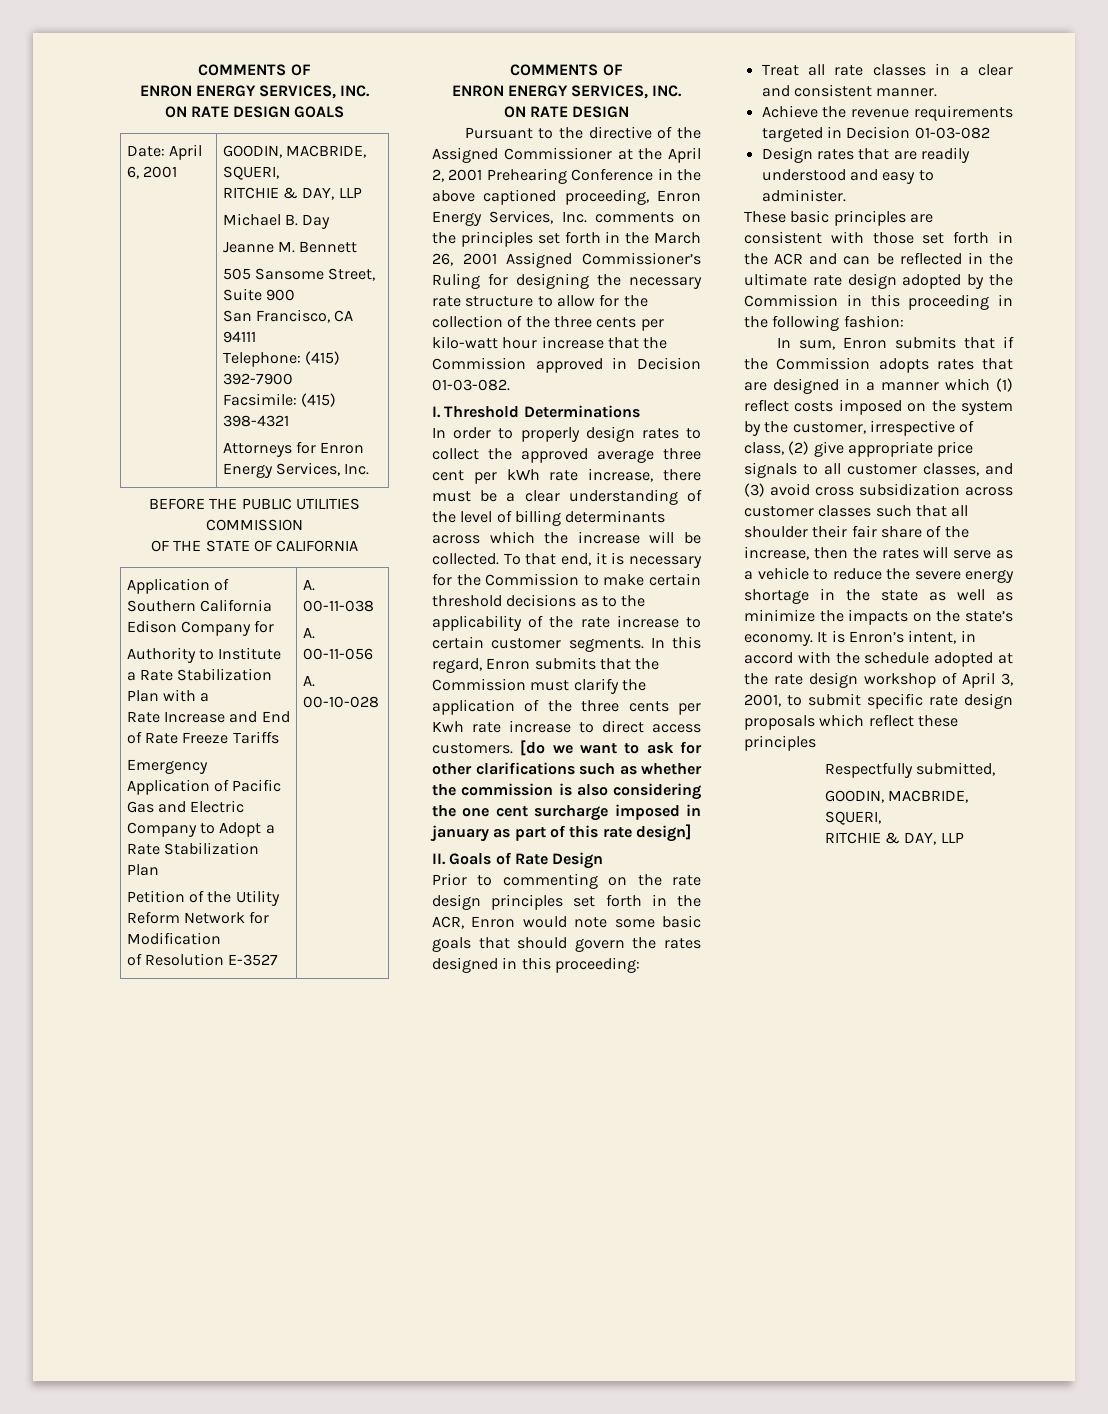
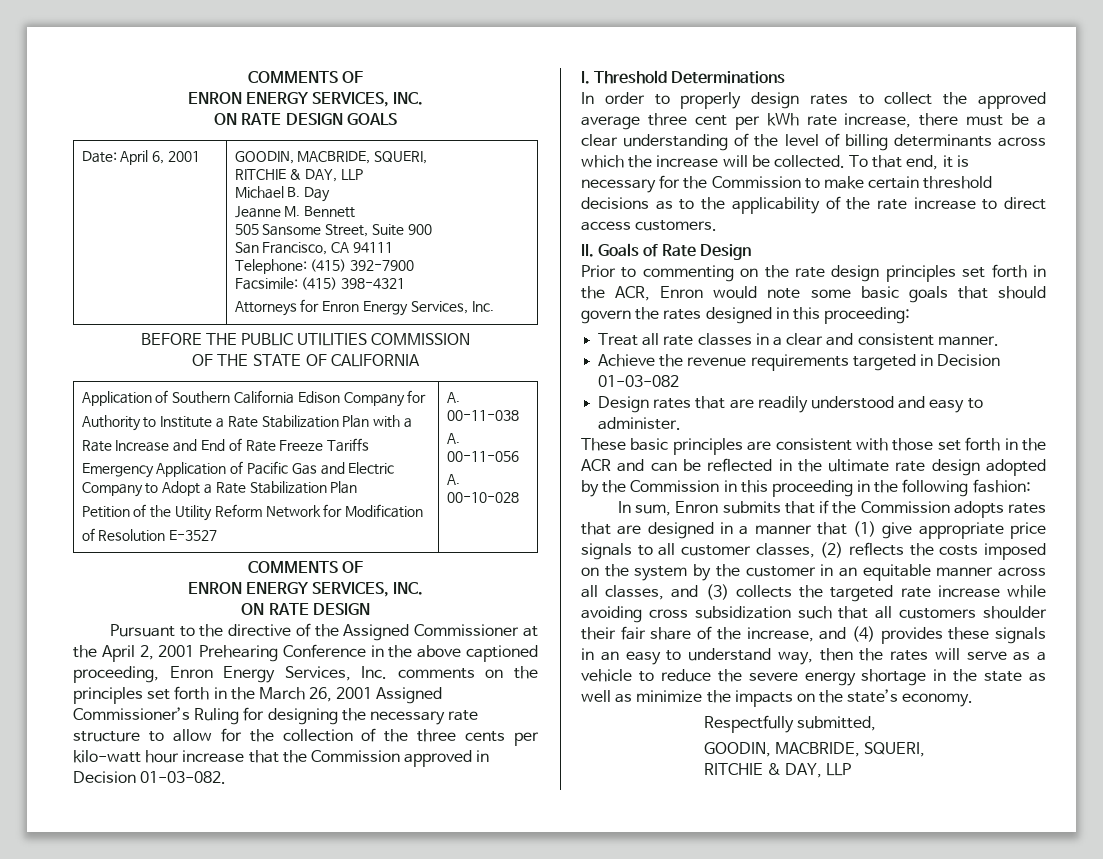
[432,636,701,652] [432,657,660,673] [432,678,646,694] [432,699,701,715] [432,720,701,733] [432,740,702,756] [432,762,702,775] [432,783,701,800] [432,804,701,821] [430,824,691,842] certain customer segments. In this regard, Enron submits that the Commission must clarify the application of the three cents per Kwh rate increase to direct access customers. [do we want to ask for other clarifications such as whether the commission is also considering the one cent surcharge imposed in january as part of this rate design] -> [1004,197,1046,210] [581,220,718,231] direct access customers.
[945,378,1013,392] [744,399,1013,415] [744,420,975,436] [744,441,810,455] which (1) reflect costs imposed on the system by the customer, irrespective of class, (2) -> [816,521,877,537] that (1)
[985,463,1013,475] [744,483,1013,497] [744,505,872,517] and (3) avoid cross subsidization across customer classes -> [820,542,1046,560] [581,564,1046,581] [581,584,1046,602] [581,606,791,623] (2) reflects the costs imposed on the system by the customer in an equitable manner across all classes, and (3) collects the targeted rate increase while avoiding cross subsidization
(969, 511) none -> [899,608,977,619] customers
(809, 553) none -> [819,626,1046,644] [581,648,813,665] and (4) provides these signals in an easy to understand way,
[817,630,976,644] [744,651,1013,667] [744,672,1013,688] [744,693,1013,709] [744,714,958,730] [744,735,816,751] It is Enron’s intent, in accord with the schedule adopted at the rate design workshop of April 3, 2001, to submit specific rate design proposals which reflect these principles -> (974, 700) none

